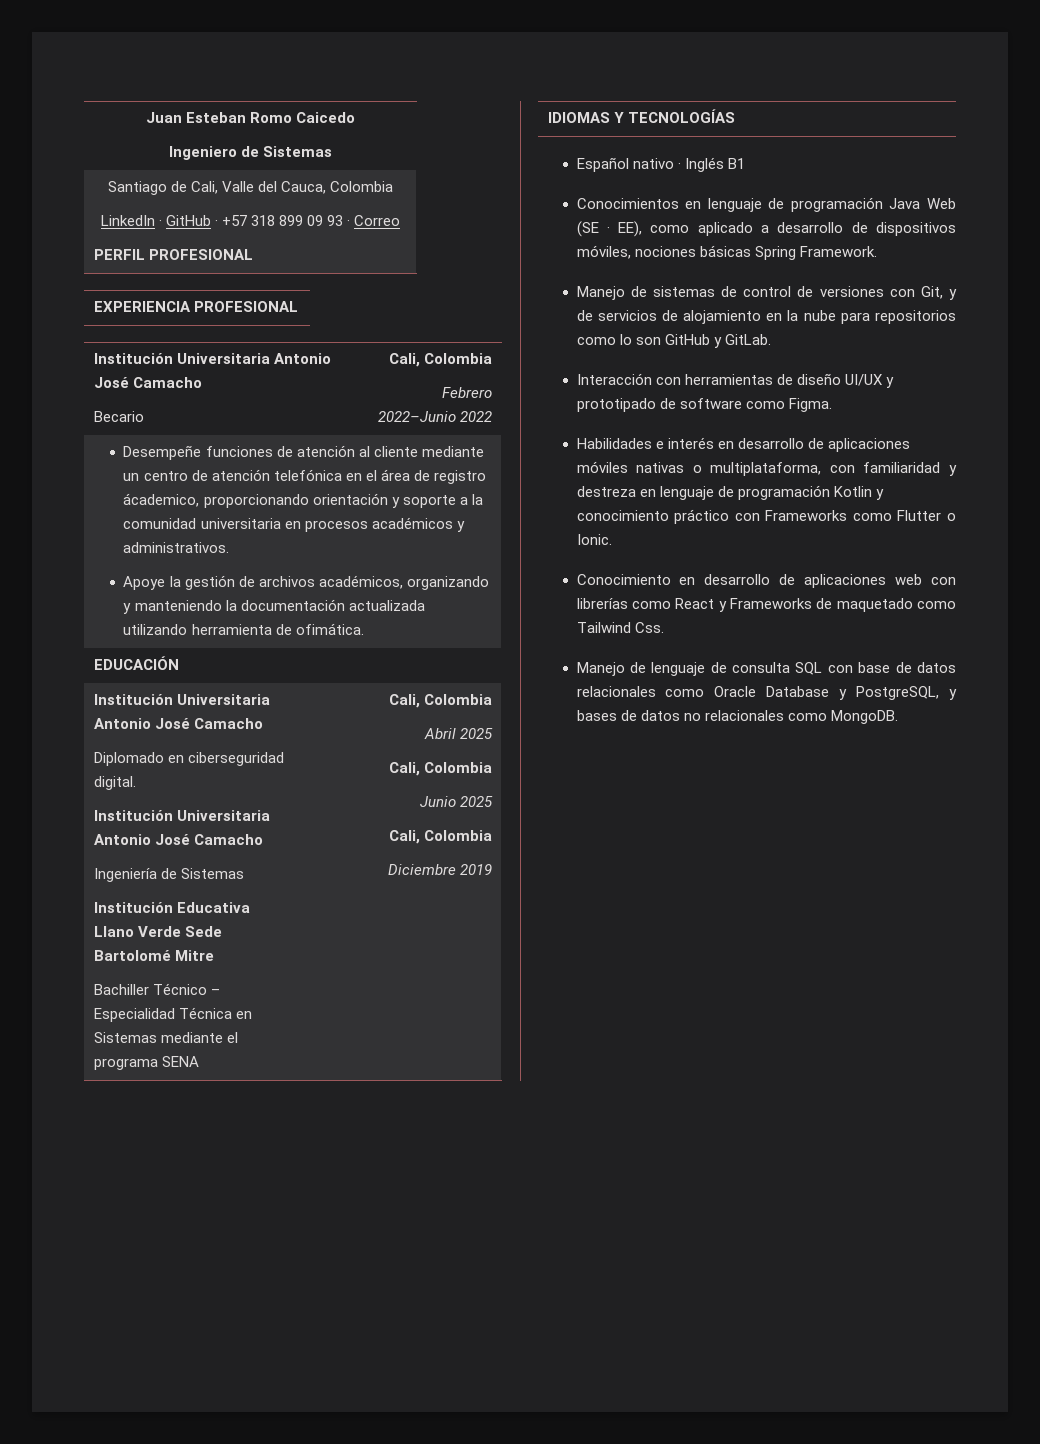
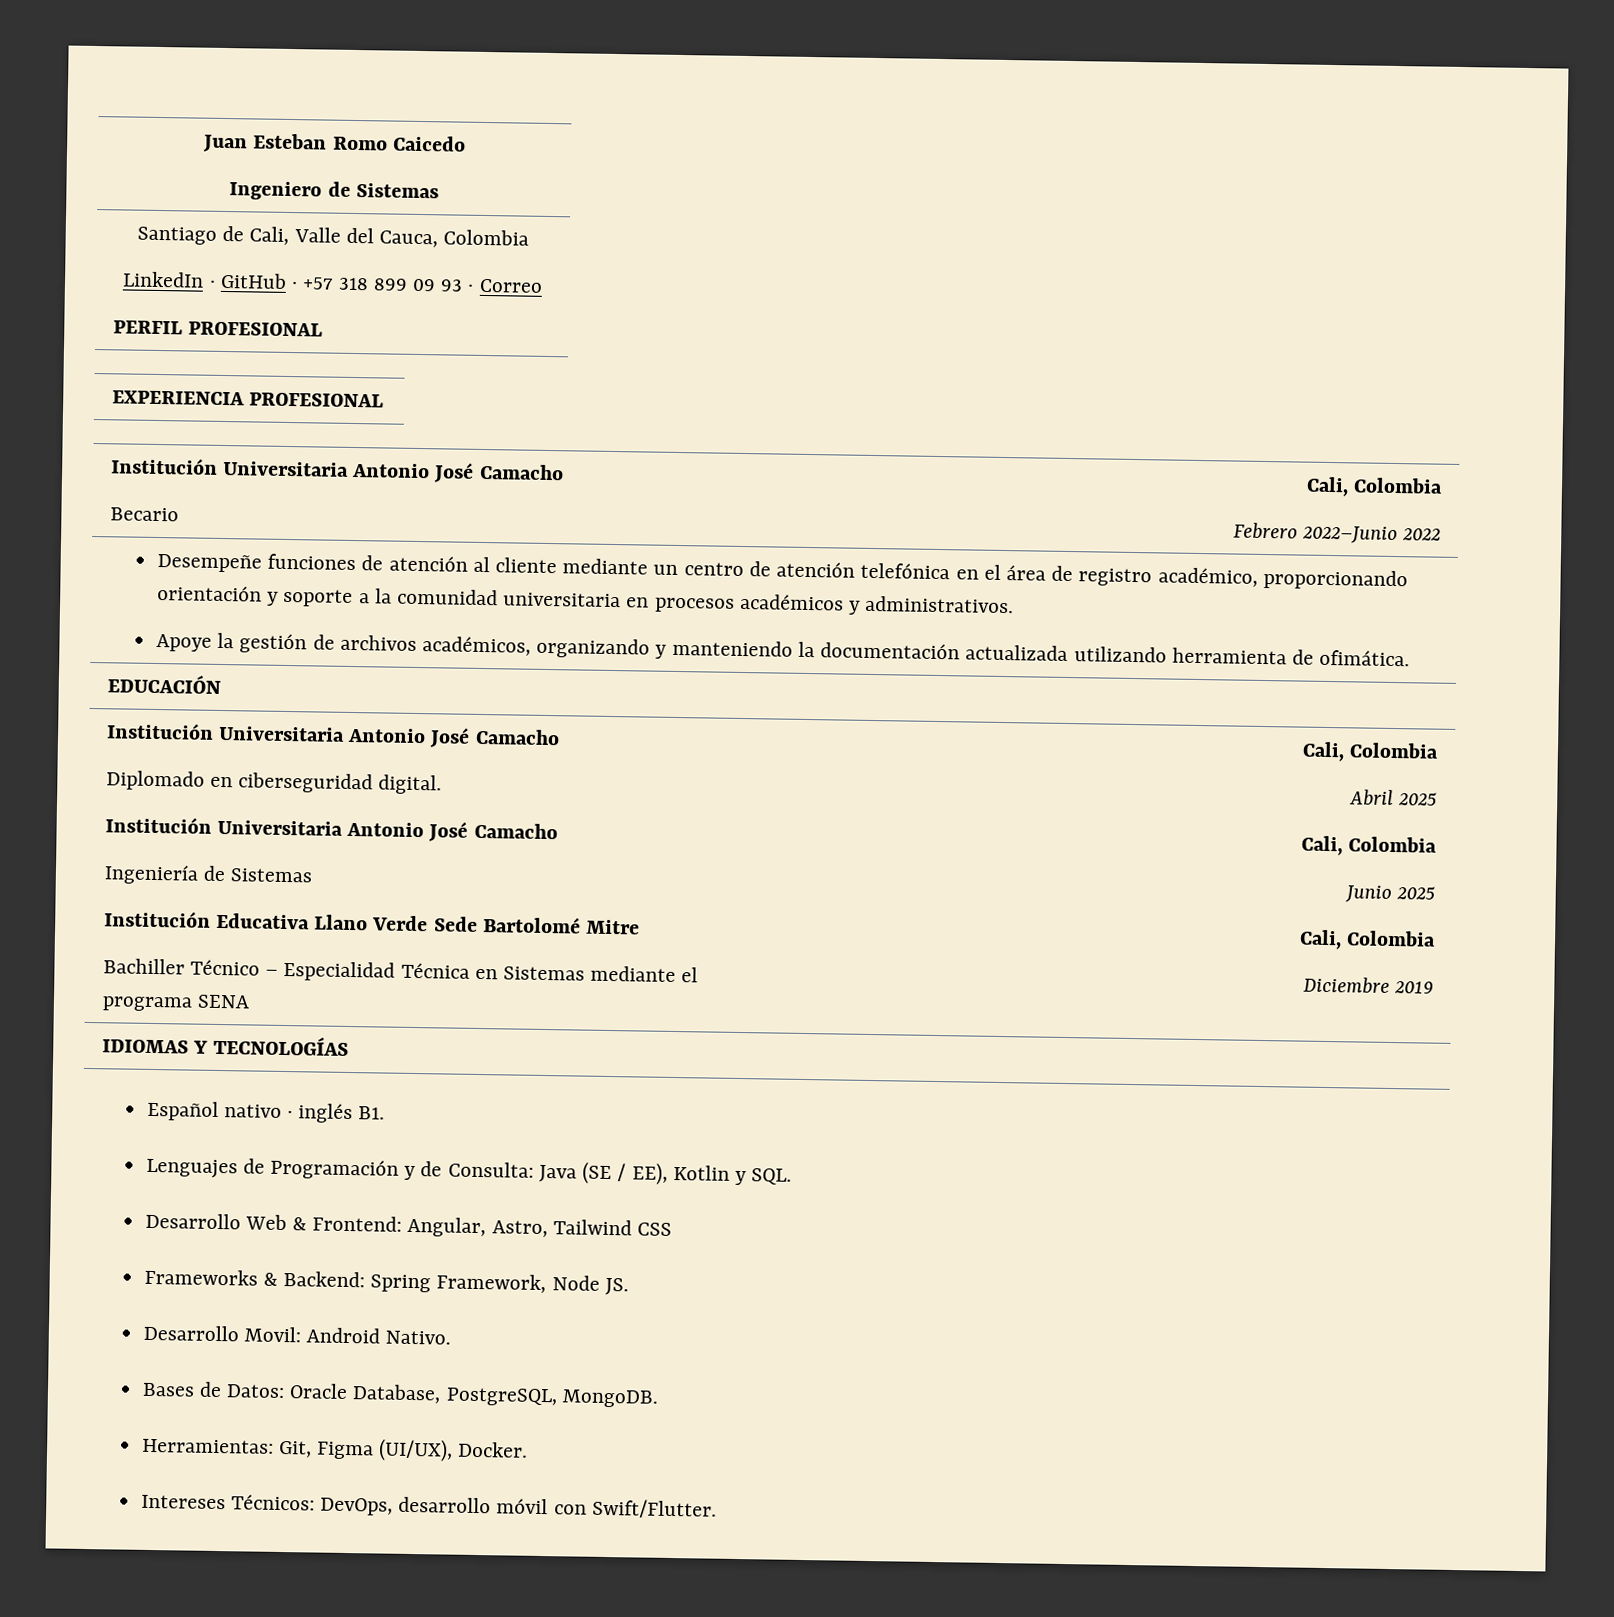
[123,493,200,507] ácademico, -> [1157,567,1258,587] académico,
[684,157,745,172] [576,197,956,212] [576,221,956,237] [576,245,877,260] [576,286,958,300] [576,310,956,324] [576,334,771,348] [576,373,894,388] [576,398,832,412] [576,437,910,452] [576,461,957,476] [576,485,884,500] [576,509,956,524] [576,534,612,545] [576,574,956,588] [576,598,957,612] [576,622,664,633] [576,662,957,676] [576,686,957,700] [576,710,898,724] Inglés B1 // Conocimientos en lenguaje de programación Java Web (SE · EE), como aplicado a desarrollo de dispositivos móviles, nociones básicas Spring Framework. // Manejo de sistemas de control de versiones con Git, y de servicios de alojamiento en la nube para repositorios como lo son GitHub y GitLab. // Interacción con herramientas de diseño UI/UX y prototipado de software como Figma. // Habilidades e interés en desarrollo de aplicaciones móviles nativas o multiplataforma, con familiaridad y destreza en lenguaje de programación Kotlin y conocimiento práctico con Frameworks como Flutter o Ionic. // Conocimiento en desarrollo de aplicaciones web con librerías como React y Frameworks de maquetado como Tailwind Css. // Manejo de lenguaje de consulta SQL con base de datos relacionales como Oracle Database y PostgreSQL, y bases de datos no relacionales como MongoDB. -> [298,1103,386,1124] [145,1158,793,1186] [144,1212,673,1238] [143,1268,629,1296] [142,1324,452,1345] [141,1381,659,1408] [141,1438,529,1462] [140,1494,717,1519] inglés B1. // Lenguajes de Programación y de Consulta: Java (SE / EE), Kotlin y SQL. // Desarrollo Web & Frontend: Angular, Astro, Tailwind CSS // Frameworks & Backend: Spring Framework, Node JS. // Desarrollo Movil: Android Nativo. // Bases de Datos: Oracle Database, PostgreSQL, MongoDB. // Herramientas: Git, Figma (UI/UX), Docker. // Intereses Técnicos: DevOps, desarrollo móvil con Swift/Flutter.

